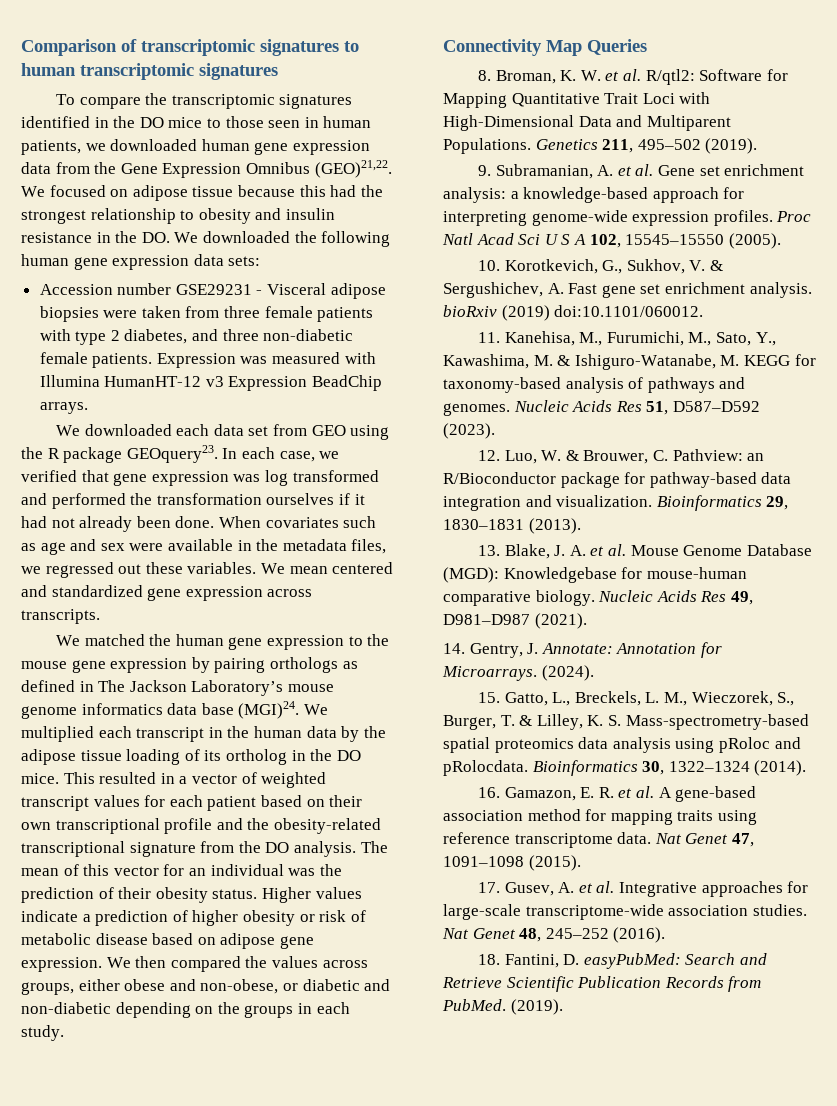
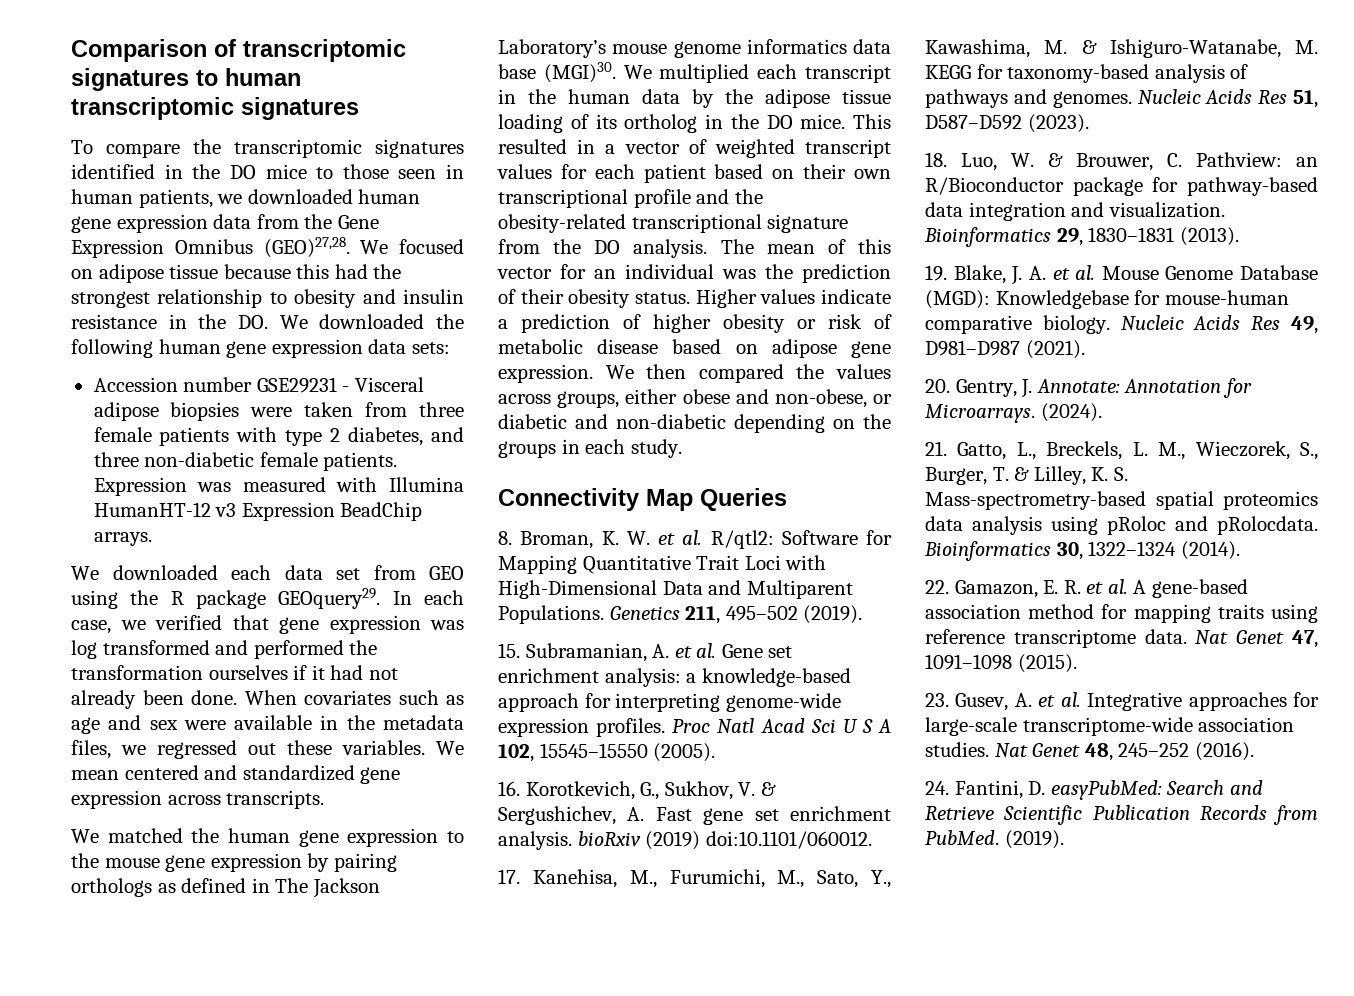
[314,160,392,178] (GEO)21,22. -> [263,237,350,258] (GEO)27,28.
[126,445,218,463] GEOquery23. -> [278,588,381,609] GEOquery29.
[238,701,300,719] (MGI)24. -> [543,62,616,83] (MGI)30.
[477,165,491,176] 9. -> [498,643,520,658] 15.
[477,260,500,271] 10. -> [498,781,520,796] 16.
[477,332,500,343] 11. -> [498,869,520,884] 17.
[477,450,500,461] 12. -> [925,152,947,167] 18.
[477,545,500,556] 13. -> [925,265,947,281] 19.
[443,643,465,654] 14. -> [925,379,950,393] 20.
[477,692,500,703] 15. -> [925,441,947,456] 21.
[477,787,500,798] 16. -> [925,580,949,594] 22.
[477,882,500,893] 17. -> [925,693,949,707] 23.
[477,954,500,965] 18. -> [925,781,949,795] 24.

